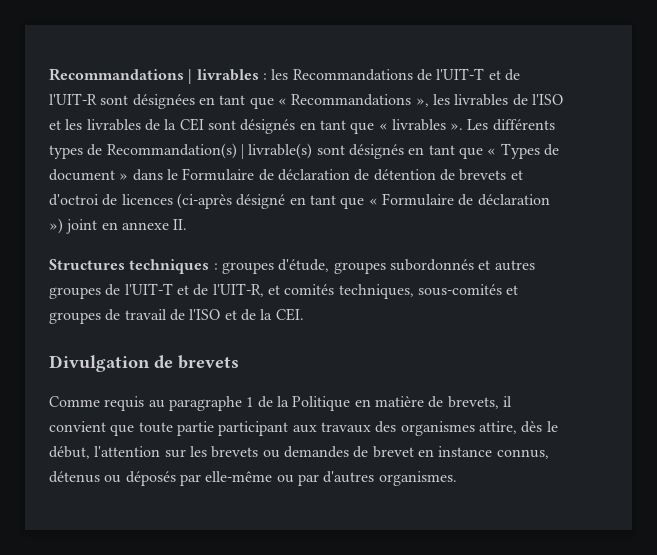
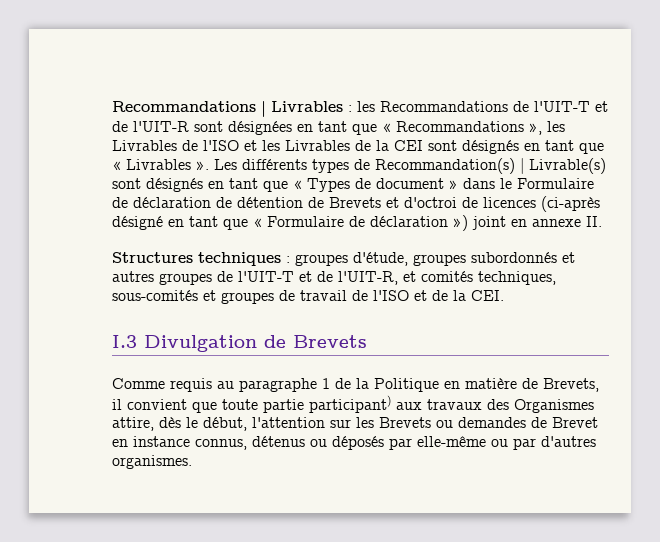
[196,69,259,81] livrables -> [271,101,343,112] Livrables
[454,94,509,106] livrables -> [112,140,177,151] Livrables
[86,119,141,131] livrables -> [285,140,350,151] Livrables
[391,119,446,131] livrables -> [126,159,191,170] Livrables
[248,143,313,159] livrable(s) -> [529,158,606,174] Livrable(s)
[459,169,507,181] brevets -> [329,197,381,208] Brevets
(304, 314) none -> [112,335,137,348] I.3
[178,355,239,369] brevets -> [293,335,367,348] Brevets
[447,396,499,409] brevets, -> [543,378,599,392] Brevets,
[218,421,289,436] participant -> [309,395,391,413] participant)
[400,421,475,436] organismes -> [514,399,594,413] Organismes
[211,446,259,458] brevets -> [379,417,431,428] Brevets
[372,446,414,458] brevet -> [552,417,598,428] Brevet

